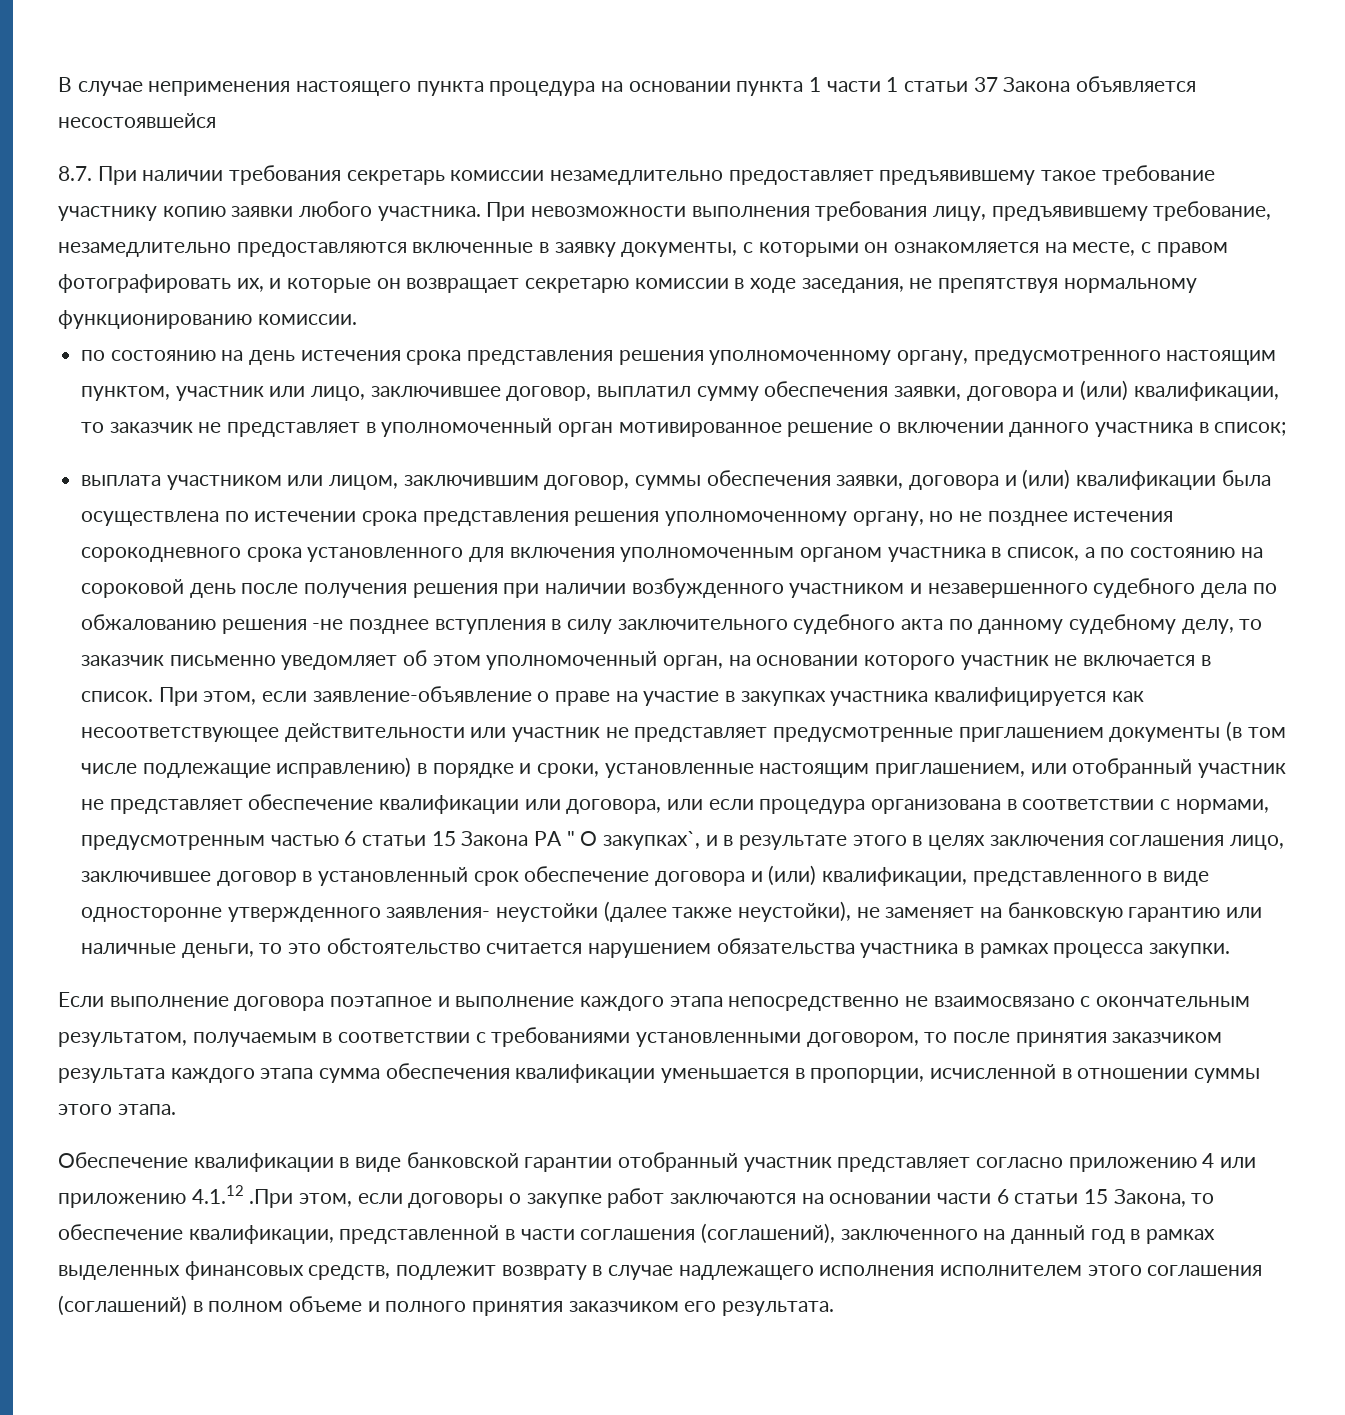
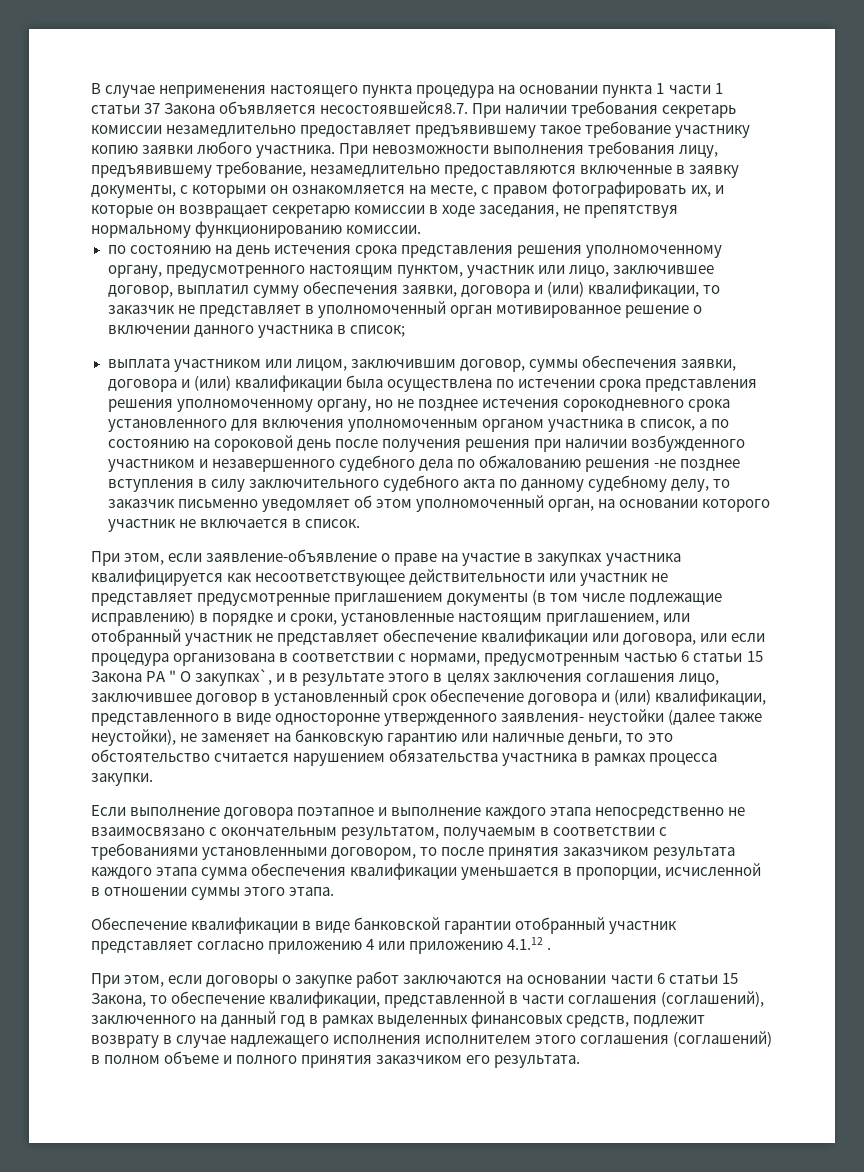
[58,113,216,128] [58,166,92,181] несостоявшейся // 8.7. -> [320,101,469,114] несостоявшейся8.7.
(154, 696) none -> (360, 523) //
[249,1189,294,1208] .При -> [547,947,552,950] [91,973,120,988] . // При

